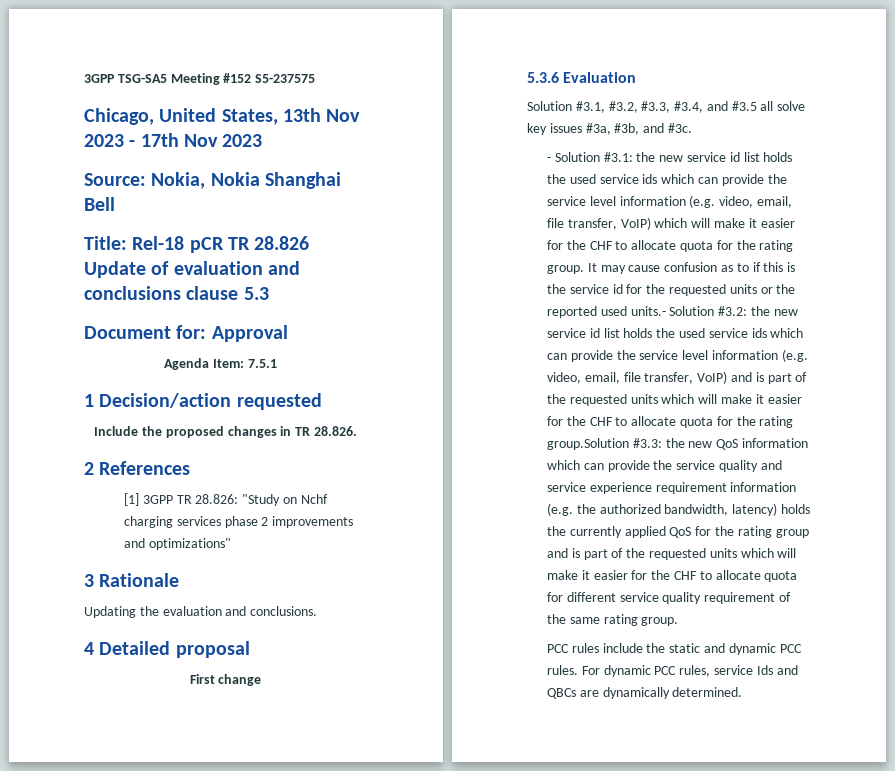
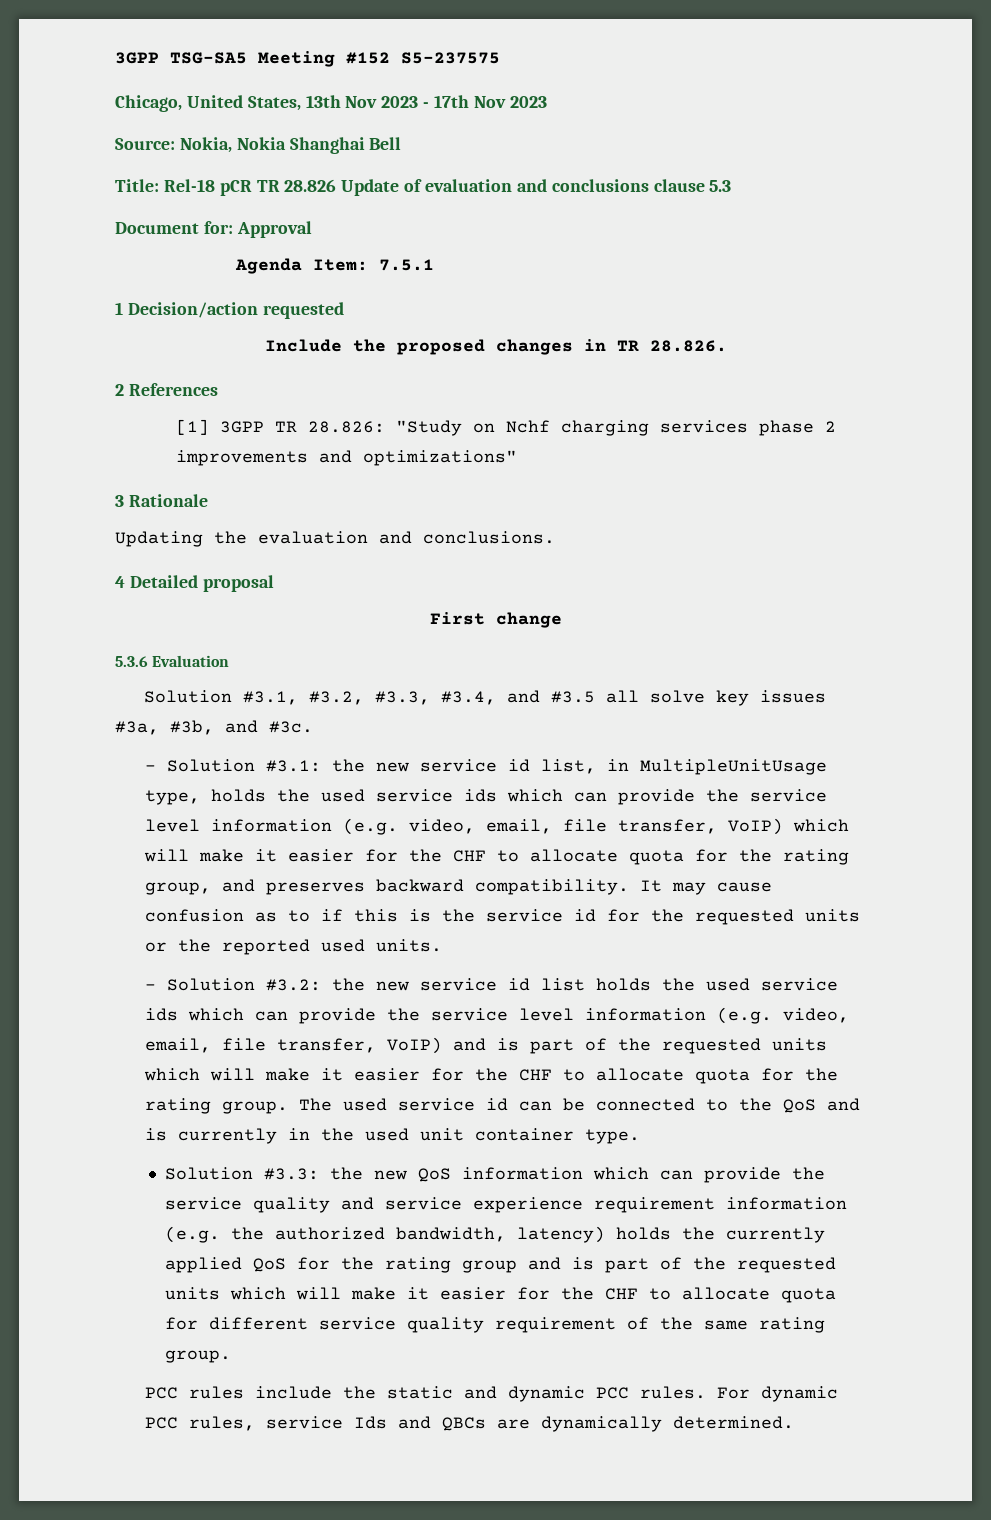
[743,152,760,162] list -> [541,759,828,775] [145,790,201,805] list, in MultipleUnitUsage type,
[547,265,585,274] group. -> [145,879,630,895] group, and preserves backward compatibility.
[630,306,666,316] units.- -> [376,939,443,952] [145,984,157,990] units. // -
[547,438,630,450] group.Solution -> [222,1098,861,1114] [145,1128,641,1144] [165,1167,254,1180] group. The used service id can be connected to the QoS and is currently in the used unit container type. // Solution

